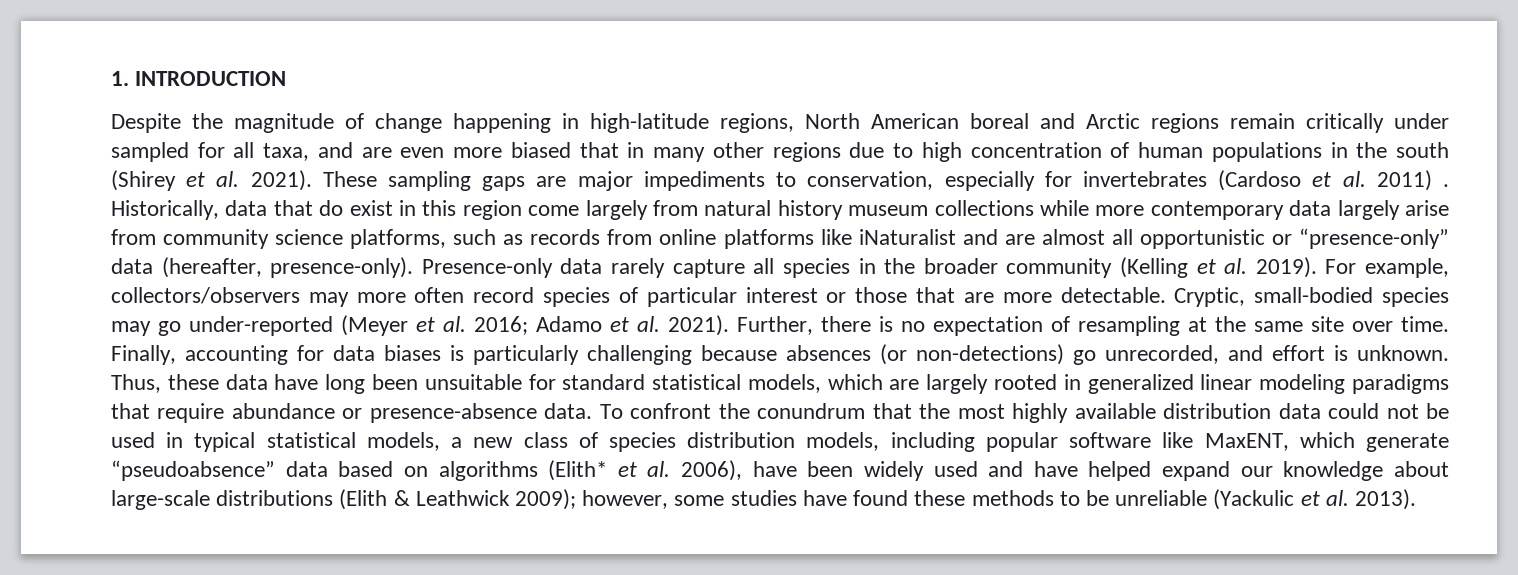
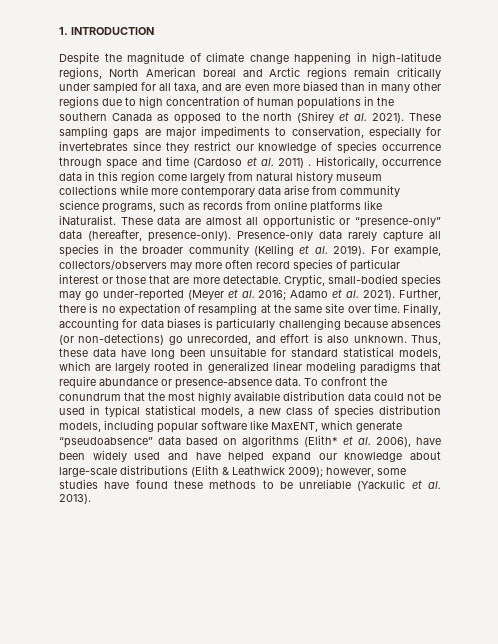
(364, 121) none -> [206,52,244,62] climate
[579,142,619,158] that -> [340,82,365,91] than
[1395,142,1449,158] south -> [59,112,293,124] southern Canada as opposed to the north
(1207, 179) none -> [132,141,441,154] [59,156,189,169] since they restrict our knowledge of species occurrence through space and time
[225,200,393,216] data that do exist -> [382,159,442,166] [59,172,82,181] occurrence data
[1337,200,1400,220] largely -> (281, 190) none
[350,229,447,249] platforms, -> [102,203,156,213] programs,
[858,229,998,245] iNaturalist and -> [59,215,181,225] iNaturalist. These data
(1348, 353) none -> [327,335,350,343] also

